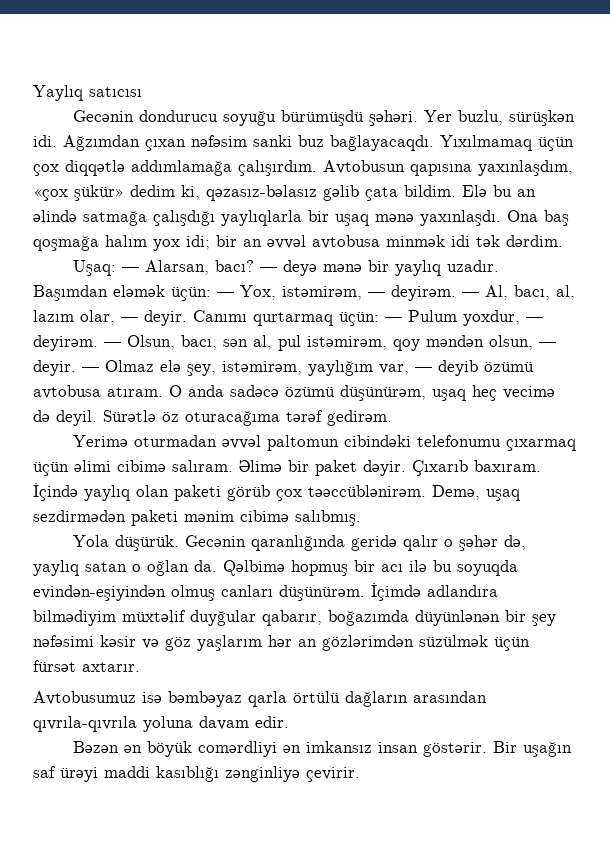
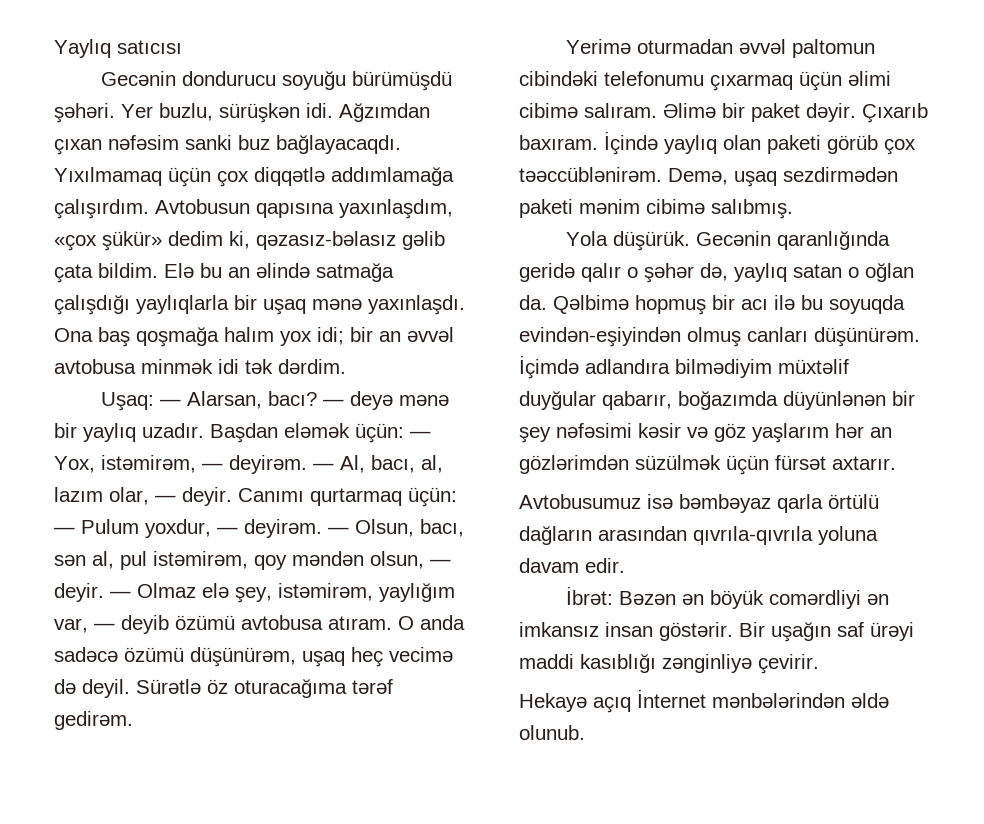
[33,285,108,301] Başımdan -> [210,423,278,443] Başdan
(289, 722) none -> [566,586,614,605] İbrət:
(360, 774) none -> [519,689,889,713] [519,725,585,740] // Hekayə açıq İnternet mənbələrindən əldə olunub.

